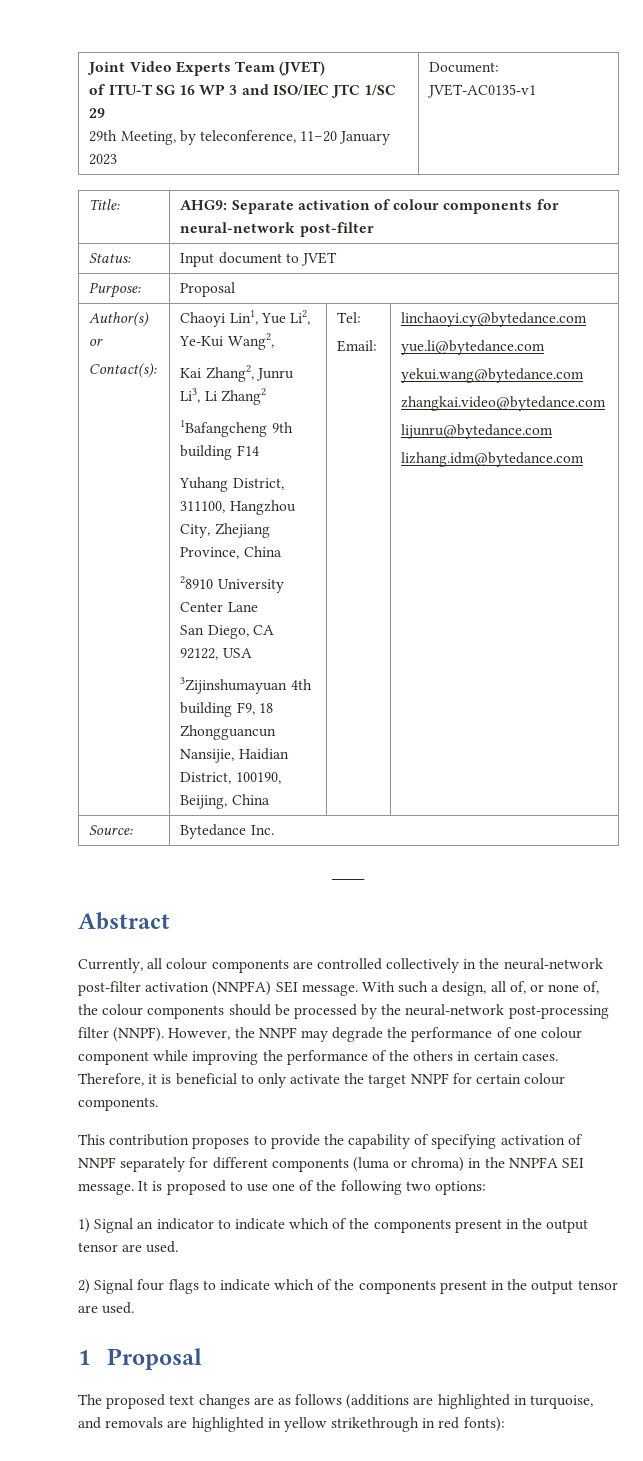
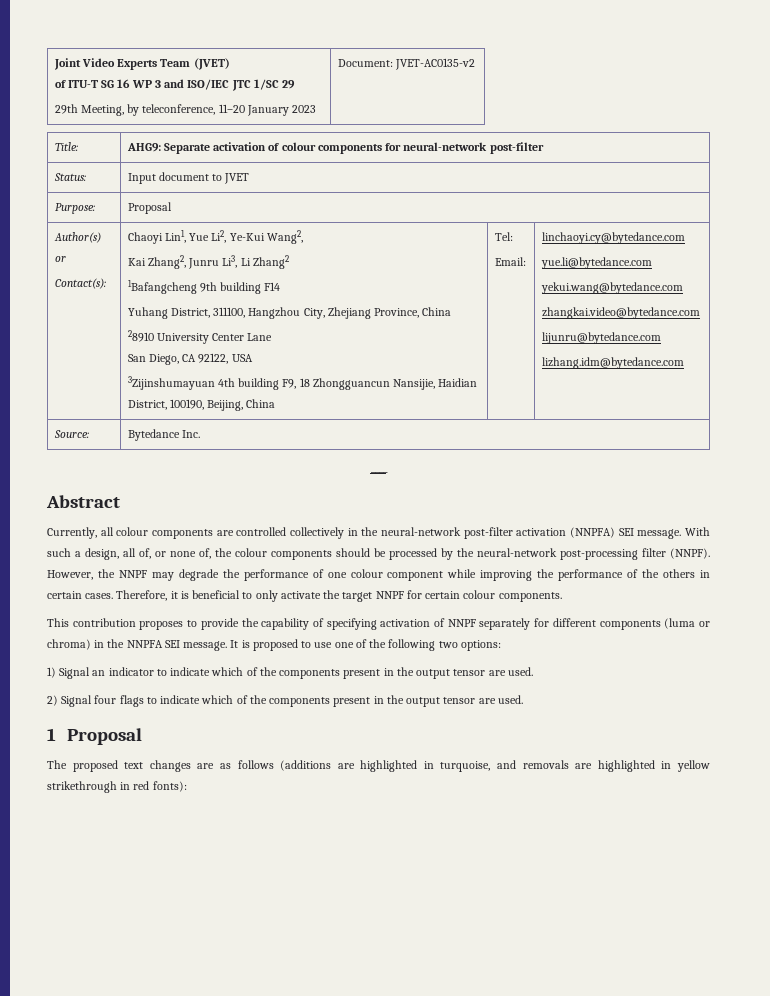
[427,84,537,98] JVET-AC0135-v1 -> [394,58,475,70] JVET-AC0135-v2

